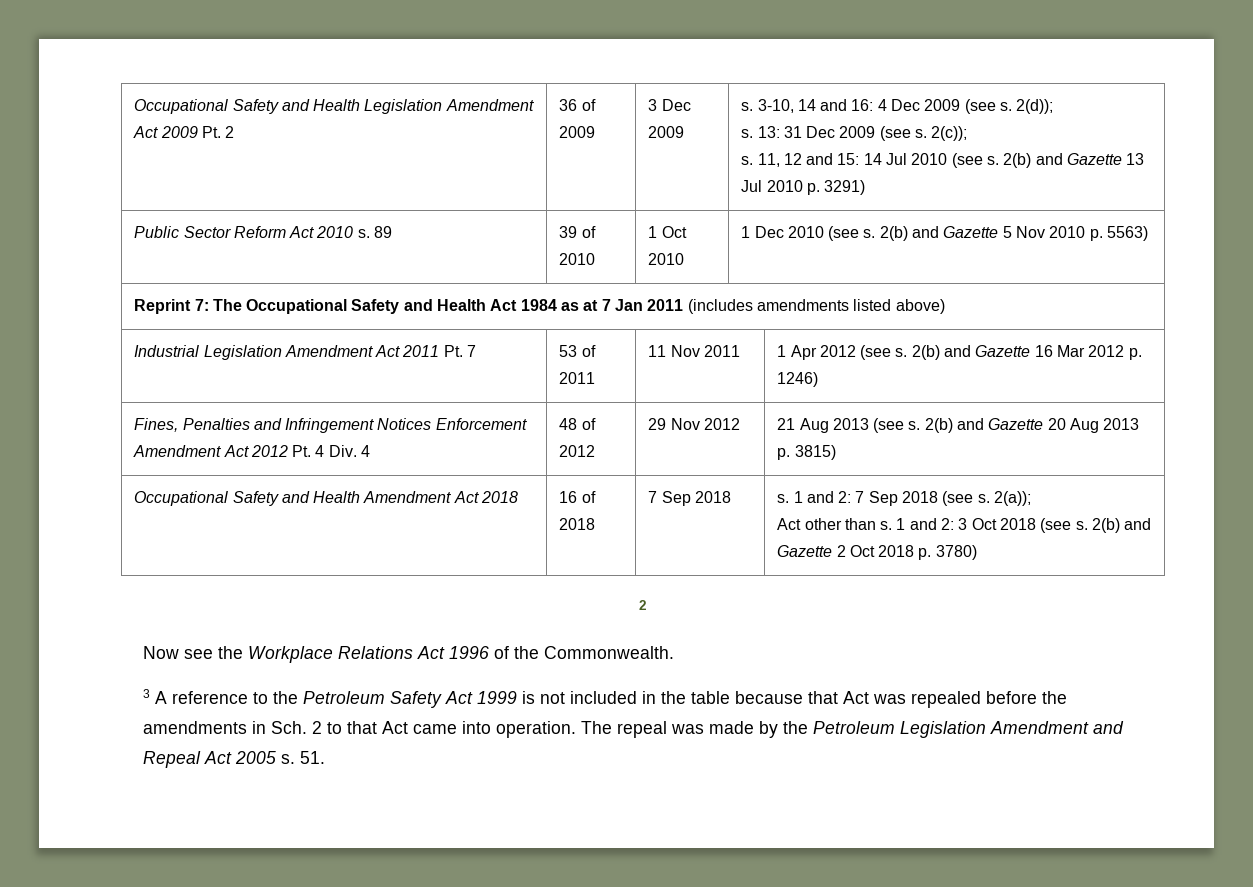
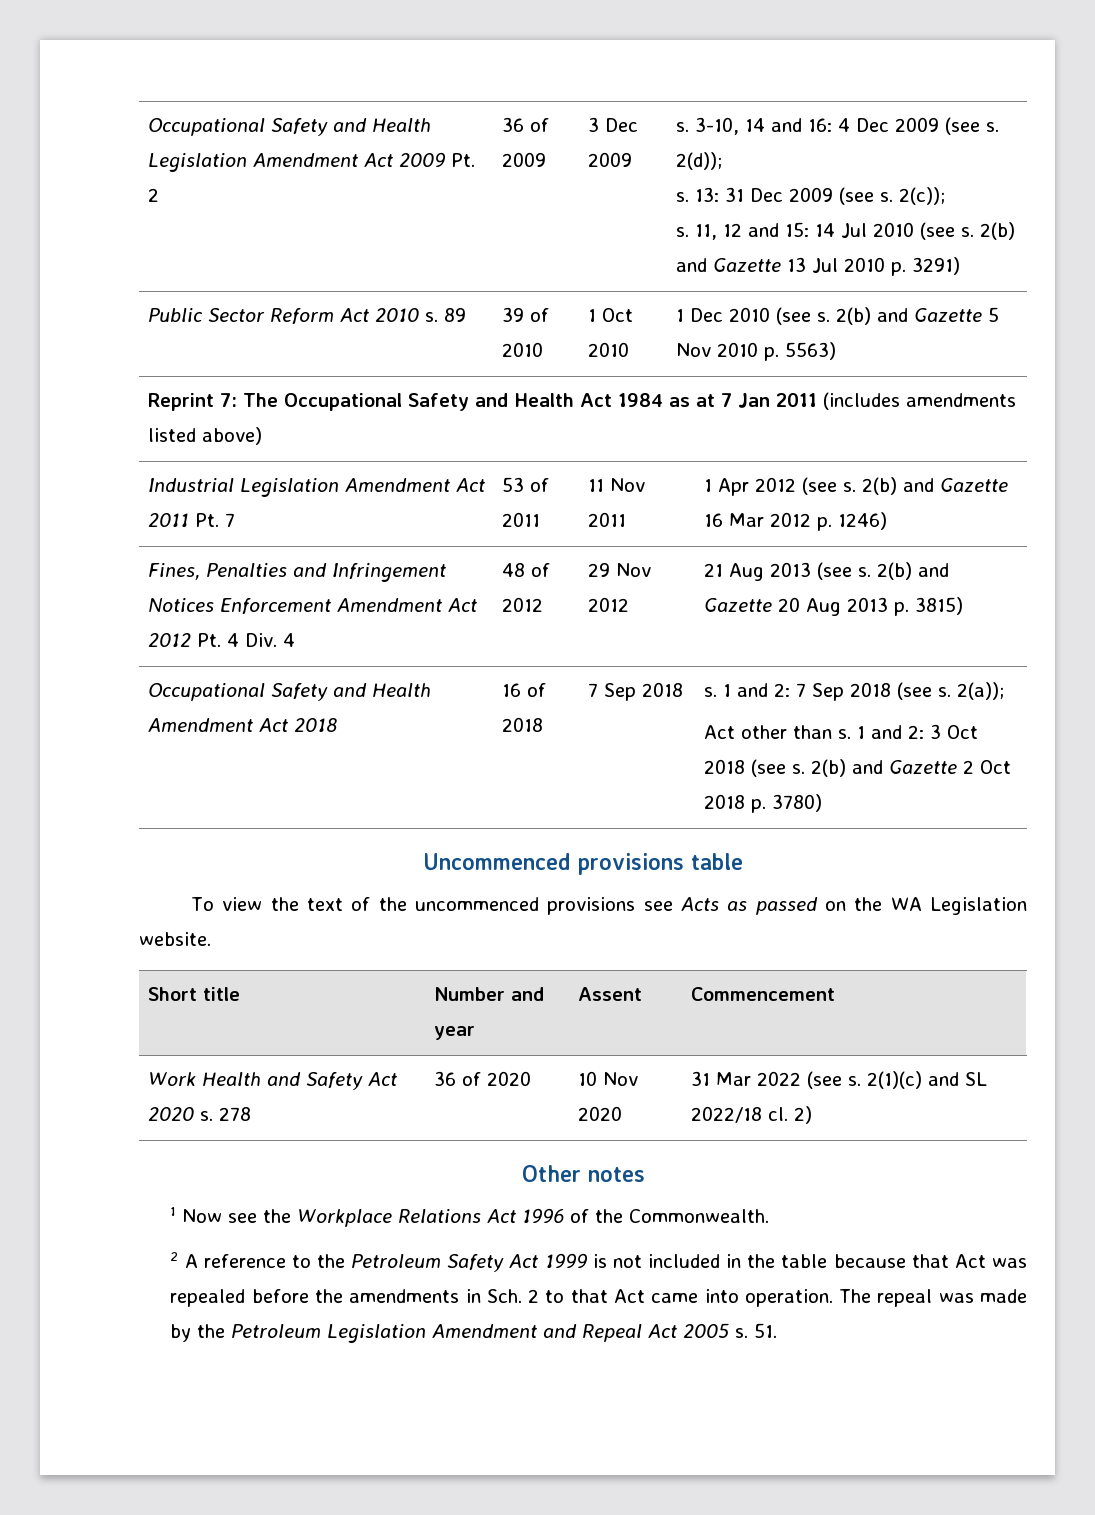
[639,600,647,610] 2 // -> [423,853,743,875] [191,897,1027,915] [139,932,211,946] [147,987,240,1001] [433,987,544,1001] [433,1026,475,1040] [577,987,642,1001] [690,987,835,1001] [147,1072,398,1090] [147,1107,251,1121] [433,1071,531,1086] [577,1071,638,1086] [577,1106,622,1121] [690,1071,987,1089] [690,1106,812,1124] [521,1165,645,1182] [170,1207,177,1216] Uncommenced provisions table // To view the text of the uncommenced provisions see Acts as passed on the WA Legislation website. // Short title | Number and year | Assent | Commencement // Work Health and Safety Act 2020 s. 278 | 36 of 2020 | 10 Nov 2020 | 31 Mar 2022 (see s. 2(1)(c) and SL 2022/18 cl. 2) // Other notes // 1
[143,689,151,698] 3 -> [170,1252,179,1261] 2

